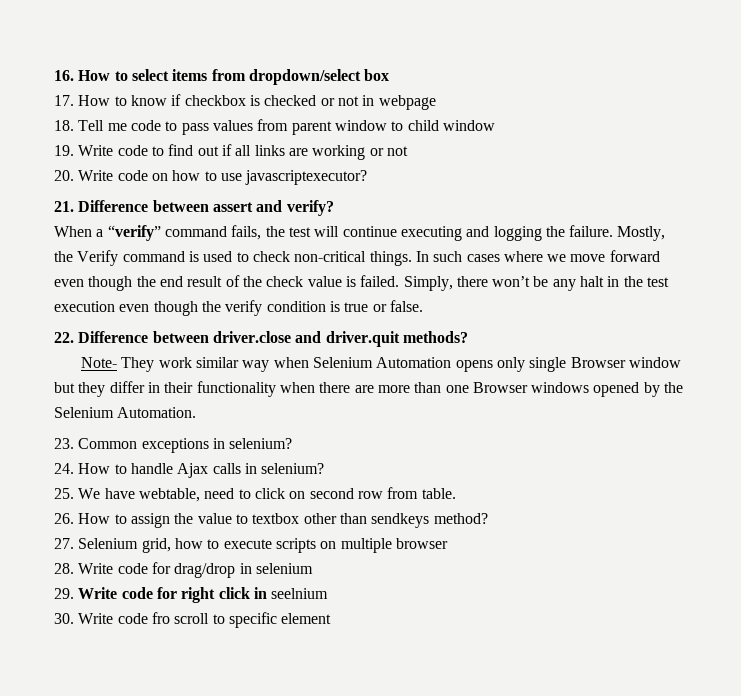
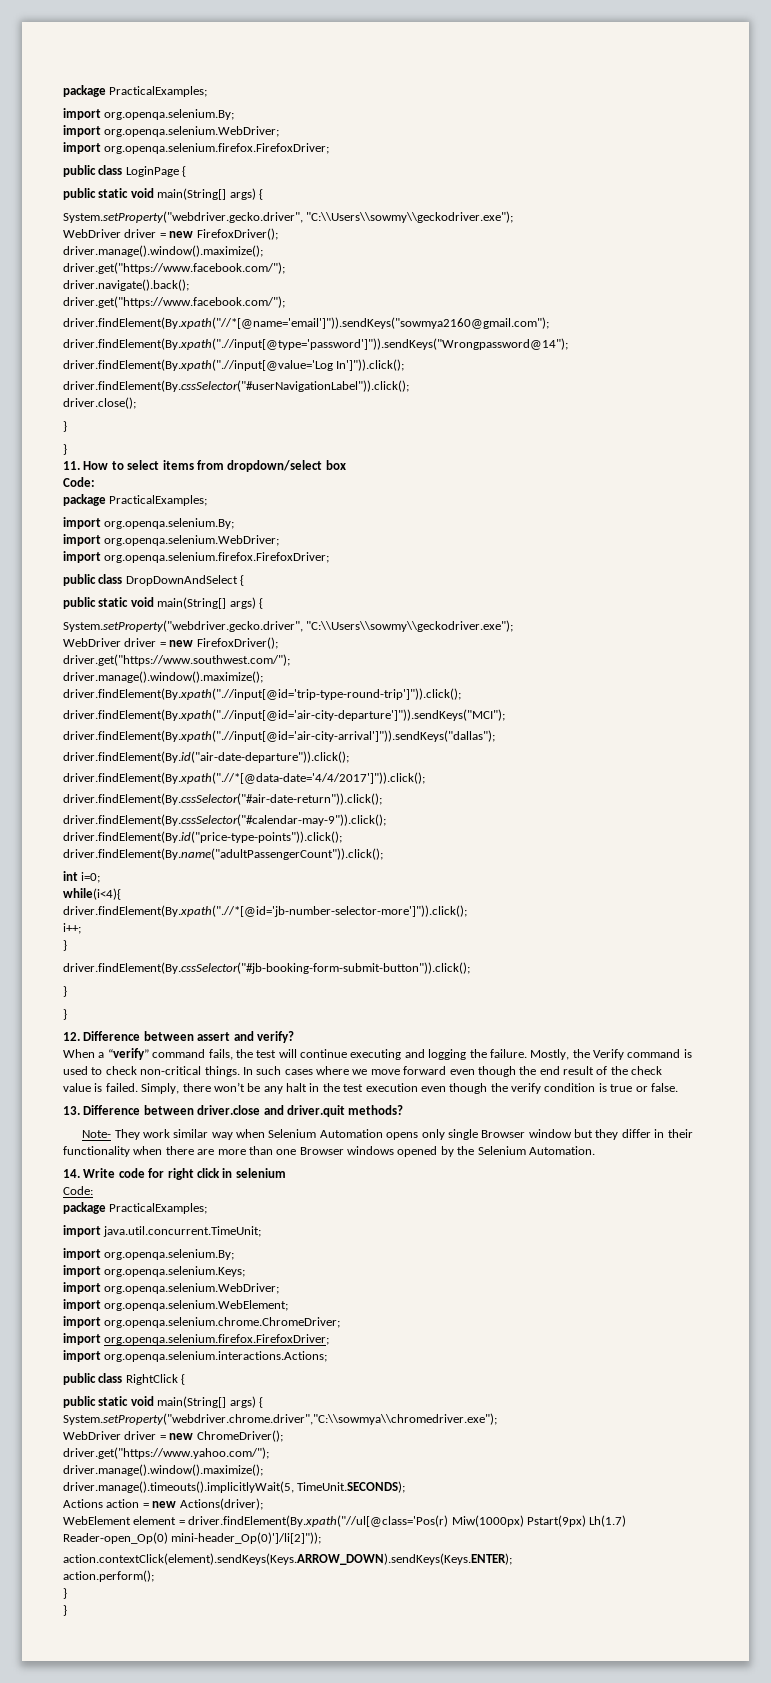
[54,70,74,81] 16. -> [63,85,208,97] [63,108,235,120] [63,125,280,137] [63,142,330,154] [63,165,187,177] [63,188,263,200] [63,211,514,223] [63,228,278,240] [63,245,263,257] [63,262,285,274] [63,279,189,291] [63,296,285,308] [63,317,549,329] [63,338,568,350] [63,359,405,371] [63,380,409,392] [63,397,136,409] [63,421,67,432] [63,444,67,455] [63,461,80,470] package PracticalExamples; // import org.openqa.selenium.By; // import org.openqa.selenium.WebDriver; // import org.openqa.selenium.firefox.FirefoxDriver; // public class LoginPage { // public static void main(String[] args) { // System.setProperty("webdriver.gecko.driver", "C:\\Users\\sowmy\\geckodriver.exe"); // WebDriver driver = new FirefoxDriver(); // driver.manage().window().maximize(); // driver.get("https://www.facebook.com/"); // driver.navigate().back(); // driver.get("https://www.facebook.com/"); // driver.findElement(By.xpath("//*[@name='email']")).sendKeys("sowmya2160@gmail.com"); // driver.findElement(By.xpath(".//input[@type='password']")).sendKeys("Wrongpassword@14"); // driver.findElement(By.xpath(".//input[@value='Log In']")).click(); // driver.findElement(By.cssSelector("#userNavigationLabel")).click(); // driver.close(); // } // } // 11.
[54,94,436,110] [54,119,495,135] [54,144,408,160] [54,170,368,185] [54,201,74,212] 17. How to know if checkbox is checked or not in webpage // 18. Tell me code to pass values from parent window to child window // 19. Write code to find out if all links are working or not // 20. Write code on how to use javascriptexecutor? // 21. -> [63,477,95,487] [63,494,208,506] [63,517,235,529] [63,534,280,546] [63,551,330,563] [63,574,245,586] [63,597,263,609] [63,620,514,632] [63,637,278,649] [63,654,290,666] [63,671,263,683] [63,688,461,700] [63,709,505,721] [63,730,495,742] [63,751,349,763] [63,772,425,784] [63,793,382,805] [63,814,386,826] [63,831,342,843] [63,848,383,860] [63,871,101,883] [63,888,121,900] [63,905,467,917] [63,923,81,934] [63,940,67,951] [63,962,470,974] [63,986,67,997] [63,1009,67,1020] [63,1032,80,1041] Code: // package PracticalExamples; // import org.openqa.selenium.By; // import org.openqa.selenium.WebDriver; // import org.openqa.selenium.firefox.FirefoxDriver; // public class DropDownAndSelect { // public static void main(String[] args) { // System.setProperty("webdriver.gecko.driver", "C:\\Users\\sowmy\\geckodriver.exe"); // WebDriver driver = new FirefoxDriver(); // driver.get("https://www.southwest.com/"); // driver.manage().window().maximize(); // driver.findElement(By.xpath(".//input[@id='trip-type-round-trip']")).click(); // driver.findElement(By.xpath(".//input[@id='air-city-departure']")).sendKeys("MCI"); // driver.findElement(By.xpath(".//input[@id='air-city-arrival']")).sendKeys("dallas"); // driver.findElement(By.id("air-date-departure")).click(); // driver.findElement(By.xpath(".//*[@data-date='4/4/2017']")).click(); // driver.findElement(By.cssSelector("#air-date-return")).click(); // driver.findElement(By.cssSelector("#calendar-may-9")).click(); // driver.findElement(By.id("price-type-points")).click(); // driver.findElement(By.name("adultPassengerCount")).click(); // int i=0; // while(i<4){ // driver.findElement(By.xpath(".//*[@id='jb-number-selector-more']")).click(); // i++; // } // driver.findElement(By.cssSelector("#jb-booking-form-submit-button")).click(); // } // } // 12.
[54,332,74,343] 22. -> [63,1106,80,1115] 13.
[54,438,293,453] [54,463,325,478] [54,487,456,502] [54,513,488,528] [54,538,448,553] [54,562,313,578] [54,588,74,599] 23. Common exceptions in selenium? // 24. How to handle Ajax calls in selenium? // 25. We have webtable, need to click on second row from table. // 26. How to assign the value to textbox other than sendkeys method? // 27. Selenium grid, how to execute scripts on multiple browser // 28. Write code for drag/drop in selenium // 29. -> [63,1169,80,1178] 14.
[271,588,329,599] [54,612,332,628] seelnium // 30. Write code fro scroll to specific element -> [235,1168,286,1178] [63,1186,93,1195] [63,1202,208,1214] [63,1225,262,1237] [63,1248,235,1260] [63,1265,246,1277] [63,1282,280,1294] [63,1299,289,1311] [63,1316,341,1328] [63,1333,330,1345] [63,1350,328,1362] [63,1373,186,1385] [63,1396,263,1408] [63,1413,497,1425] [63,1430,283,1442] [63,1447,269,1459] [63,1464,263,1476] [63,1481,406,1493] [63,1498,263,1510] [63,1515,627,1527] [63,1532,322,1544] [63,1553,512,1565] [63,1570,154,1582] [63,1588,67,1599] [63,1605,67,1616] selenium // Code: // package PracticalExamples; // import java.util.concurrent.TimeUnit; // import org.openqa.selenium.By; // import org.openqa.selenium.Keys; // import org.openqa.selenium.WebDriver; // import org.openqa.selenium.WebElement; // import org.openqa.selenium.chrome.ChromeDriver; // import org.openqa.selenium.firefox.FirefoxDriver; // import org.openqa.selenium.interactions.Actions; // public class RightClick { // public static void main(String[] args) { System.setProperty("webdriver.chrome.driver","C:\\sowmya\\chromedriver.exe"); // WebDriver driver = new ChromeDriver(); // driver.get("https://www.yahoo.com/"); // driver.manage().window().maximize(); // driver.manage().timeouts().implicitlyWait(5, TimeUnit.SECONDS); // Actions action = new Actions(driver); // WebElement element = driver.findElement(By.xpath("//ul[@class='Pos(r) Miw(1000px) Pstart(9px) Lh(1.7) Reader-open_Op(0) mini-header_Op(0)']/li[2]")); // action.contextClick(element).sendKeys(Keys.ARROW_DOWN).sendKeys(Keys.ENTER); // action.perform(); // } // }

